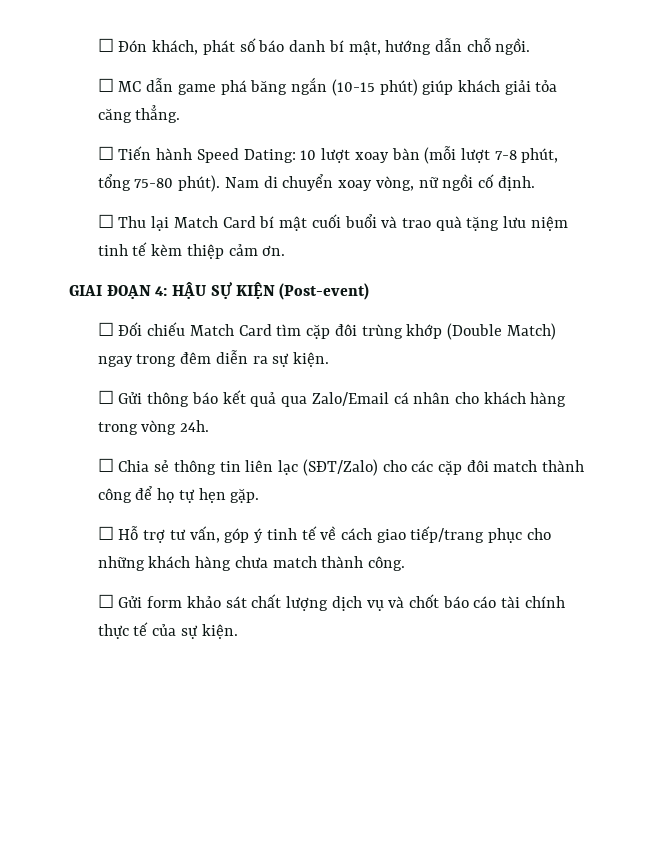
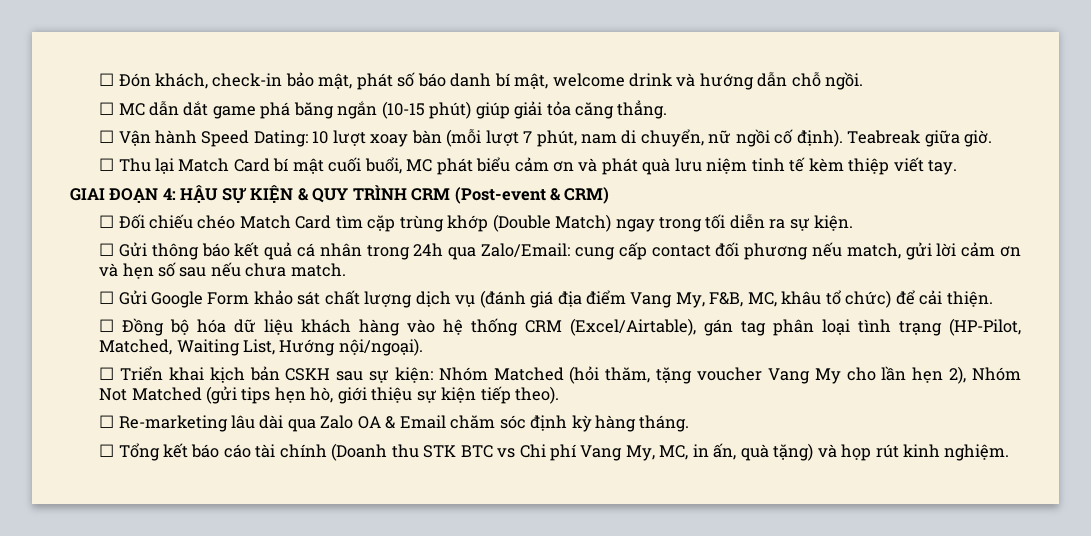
(199, 47) none -> [212,72,353,89] check-in bảo mật,
(381, 47) none -> [552,73,696,87] welcome drink và
(174, 85) none -> [183,101,209,116] dắt
[457,80,500,92] khách -> (510, 110) none
[118,146,152,160] Tiến -> [118,130,151,146] Vận
[494,148,559,163] [97,174,535,192] 7-8 phút, tổng 75-80 phút). Nam di chuyển xoay vòng, nữ ngồi cố định. -> [523,129,993,147] 7 phút, nam di chuyển, nữ ngồi cố định). Teabreak giữa giờ.
[344,214,500,231] buổi và trao quà tặng -> [364,157,671,175] buổi, MC phát biểu cảm ơn và phát quà
[228,244,286,256] cảm ơn. -> [893,157,958,175] viết tay.
[279,283,370,300] (Post-event) -> [297,185,610,204] & QUY TRÌNH CRM (Post-event & CRM)
(186, 329) none -> [197,215,236,229] chéo
[334,324,357,336] đôi -> (396, 223) none
[180,352,212,364] đêm -> [705,214,726,229] tối
[281,392,567,407] [97,420,210,435] [97,458,585,476] [97,486,260,503] [97,526,551,543] [97,556,406,571] [97,594,183,608] qua Zalo/Email cá nhân cho khách hàng trong vòng 24h. // ☐ Chia sẻ thông tin liên lạc (SĐT/Zalo) cho các cặp đôi match thành công để họ tự hẹn gặp. // ☐ Hỗ trợ tư vấn, góp ý tinh tế về cách giao tiếp/trang phục cho những khách hàng chưa match thành công. // ☐ Gửi form -> [296,242,1021,260] [99,262,346,279] [99,290,250,308] cá nhân trong 24h qua Zalo/Email: cung cấp contact đối phương nếu match, gửi lời cảm ơn và hẹn số sau nếu chưa match. // ☐ Gửi Google Form
[388,594,565,608] [97,622,238,639] và chốt báo cáo tài chính thực tế của sự kiện. -> [479,290,993,308] [99,318,1022,336] [99,338,423,356] [99,366,1021,384] [99,386,560,404] [99,415,690,432] [99,443,1010,461] (đánh giá địa điểm Vang My, F&B, MC, khâu tổ chức) để cải thiện. // ☐ Đồng bộ hóa dữ liệu khách hàng vào hệ thống CRM (Excel/Airtable), gán tag phân loại tình trạng (HP-Pilot, Matched, Waiting List, Hướng nội/ngoại). // ☐ Triển khai kịch bản CSKH sau sự kiện: Nhóm Matched (hỏi thăm, tặng voucher Vang My cho lần hẹn 2), Nhóm Not Matched (gửi tips hẹn hò, giới thiệu sự kiện tiếp theo). // ☐ Re-marketing lâu dài qua Zalo OA & Email chăm sóc định kỳ hàng tháng. // ☐ Tổng kết báo cáo tài chính (Doanh thu STK BTC vs Chi phí Vang My, MC, in ấn, quà tặng) và họp rút kinh nghiệm.

